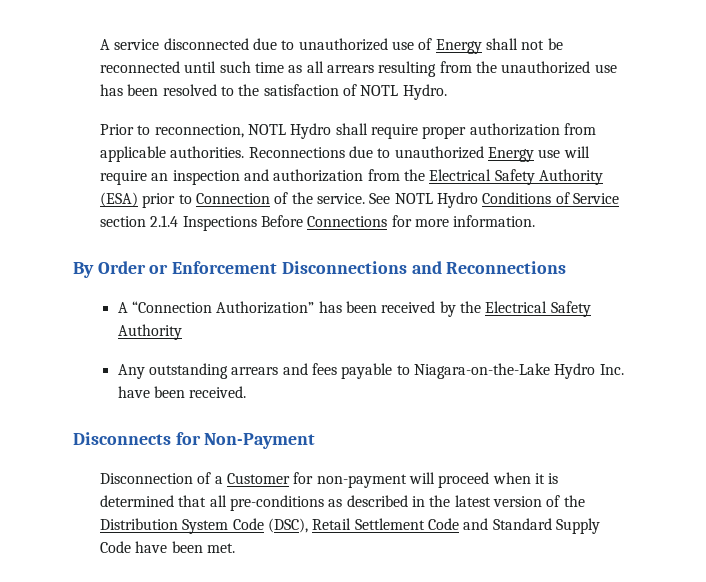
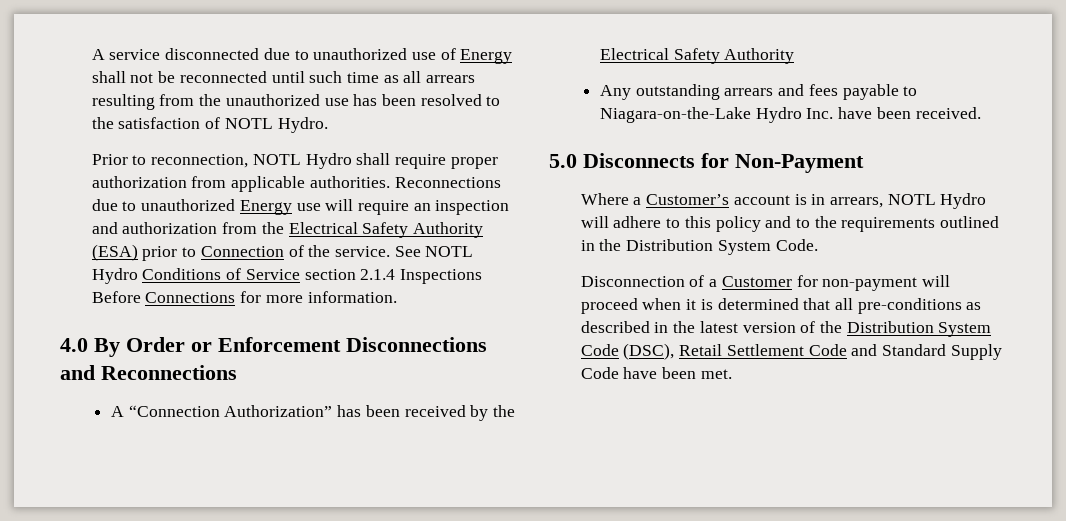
(536, 221) none -> [60,338,88,352] 4.0
(247, 392) none -> [549,154,577,168] 5.0
(316, 441) none -> [580,193,987,209] [580,216,1000,232] [580,239,818,255] // Where a Customer’s account is in arrears, NOTL Hydro will adhere to this policy and to the requirements outlined in the Distribution System Code.

